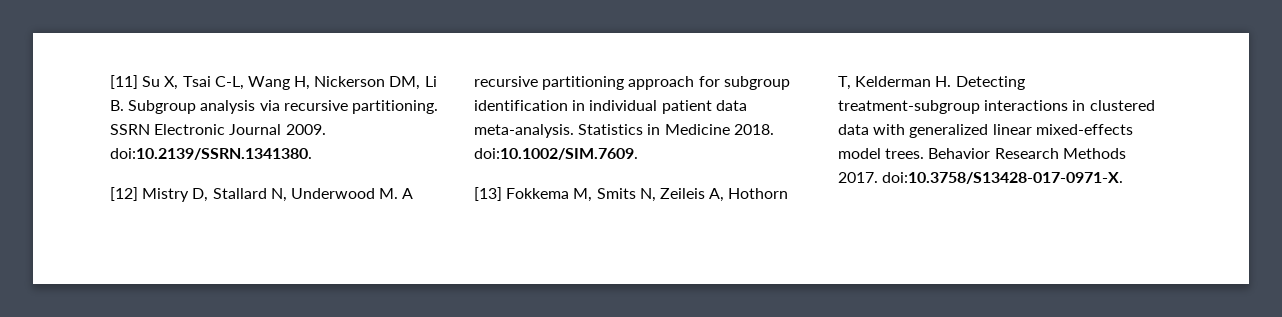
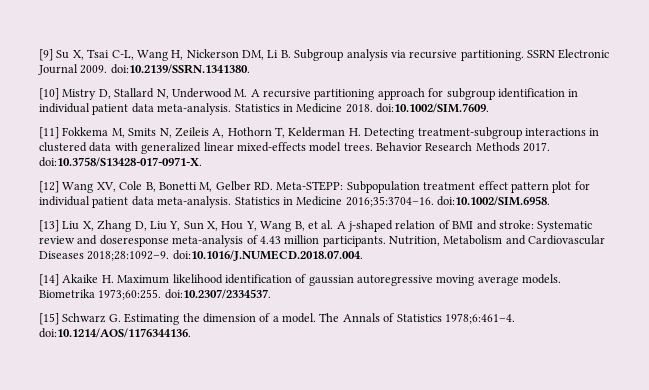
[110,75,138,89] [11] -> [39,49,53,61] [9]
[110,187,138,201] [12] -> [39,88,59,100] [10]
[474,187,502,201] [13] -> [39,127,59,139] [11]
(1124, 178) none -> [39,181,590,193] [39,196,550,208] [39,220,593,232] [39,235,606,247] [39,250,363,261] [39,274,562,286] [39,289,271,300] [39,313,515,325] [39,328,191,338] // [12] Wang XV, Cole B, Bonetti M, Gelber RD. Meta-STEPP: Subpopulation treatment effect pattern plot for individual patient data meta-analysis. Statistics in Medicine 2016;35:3704–16. doi:10.1002/SIM.6958. // [13] Liu X, Zhang D, Liu Y, Sun X, Hou Y, Wang B, et al. A j-shaped relation of BMI and stroke: Systematic review and doseresponse meta-analysis of 4.43 million participants. Nutrition, Metabolism and Cardiovascular Diseases 2018;28:1092–9. doi:10.1016/J.NUMECD.2018.07.004. // [14] Akaike H. Maximum likelihood identification of gaussian autoregressive moving average models. Biometrika 1973;60:255. doi:10.2307/2334537. // [15] Schwarz G. Estimating the dimension of a model. The Annals of Statistics 1978;6:461–4. doi:10.1214/AOS/1176344136.

